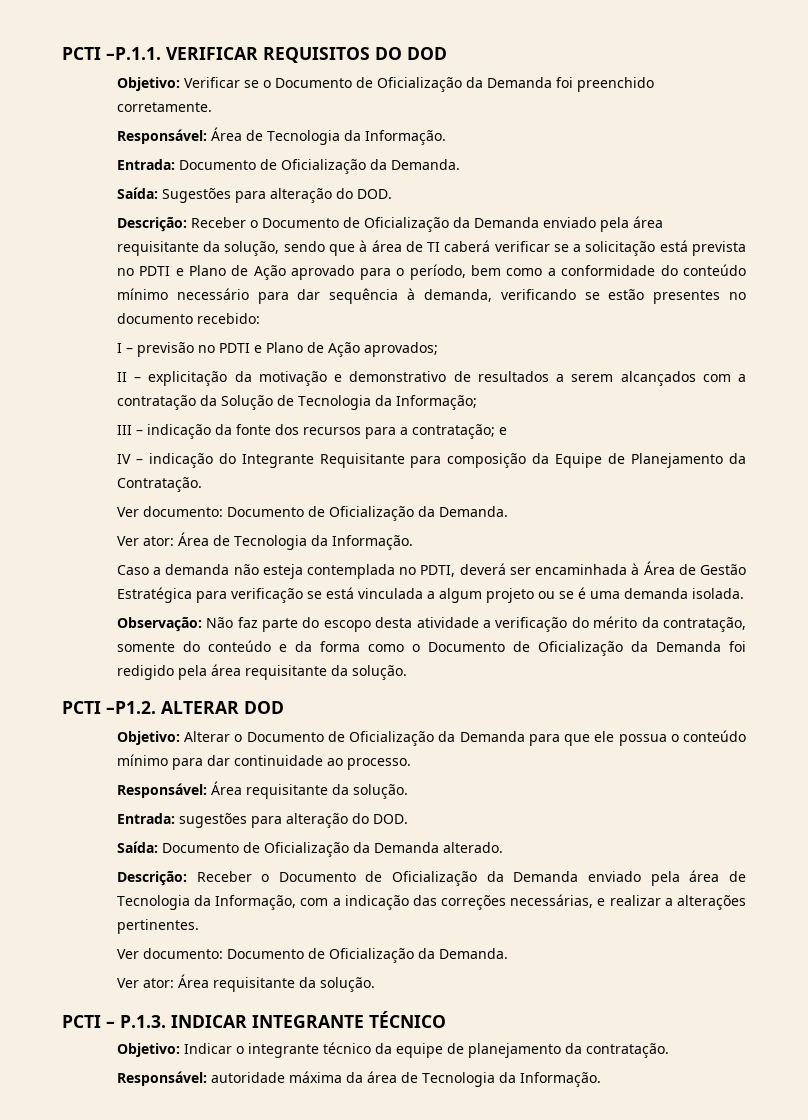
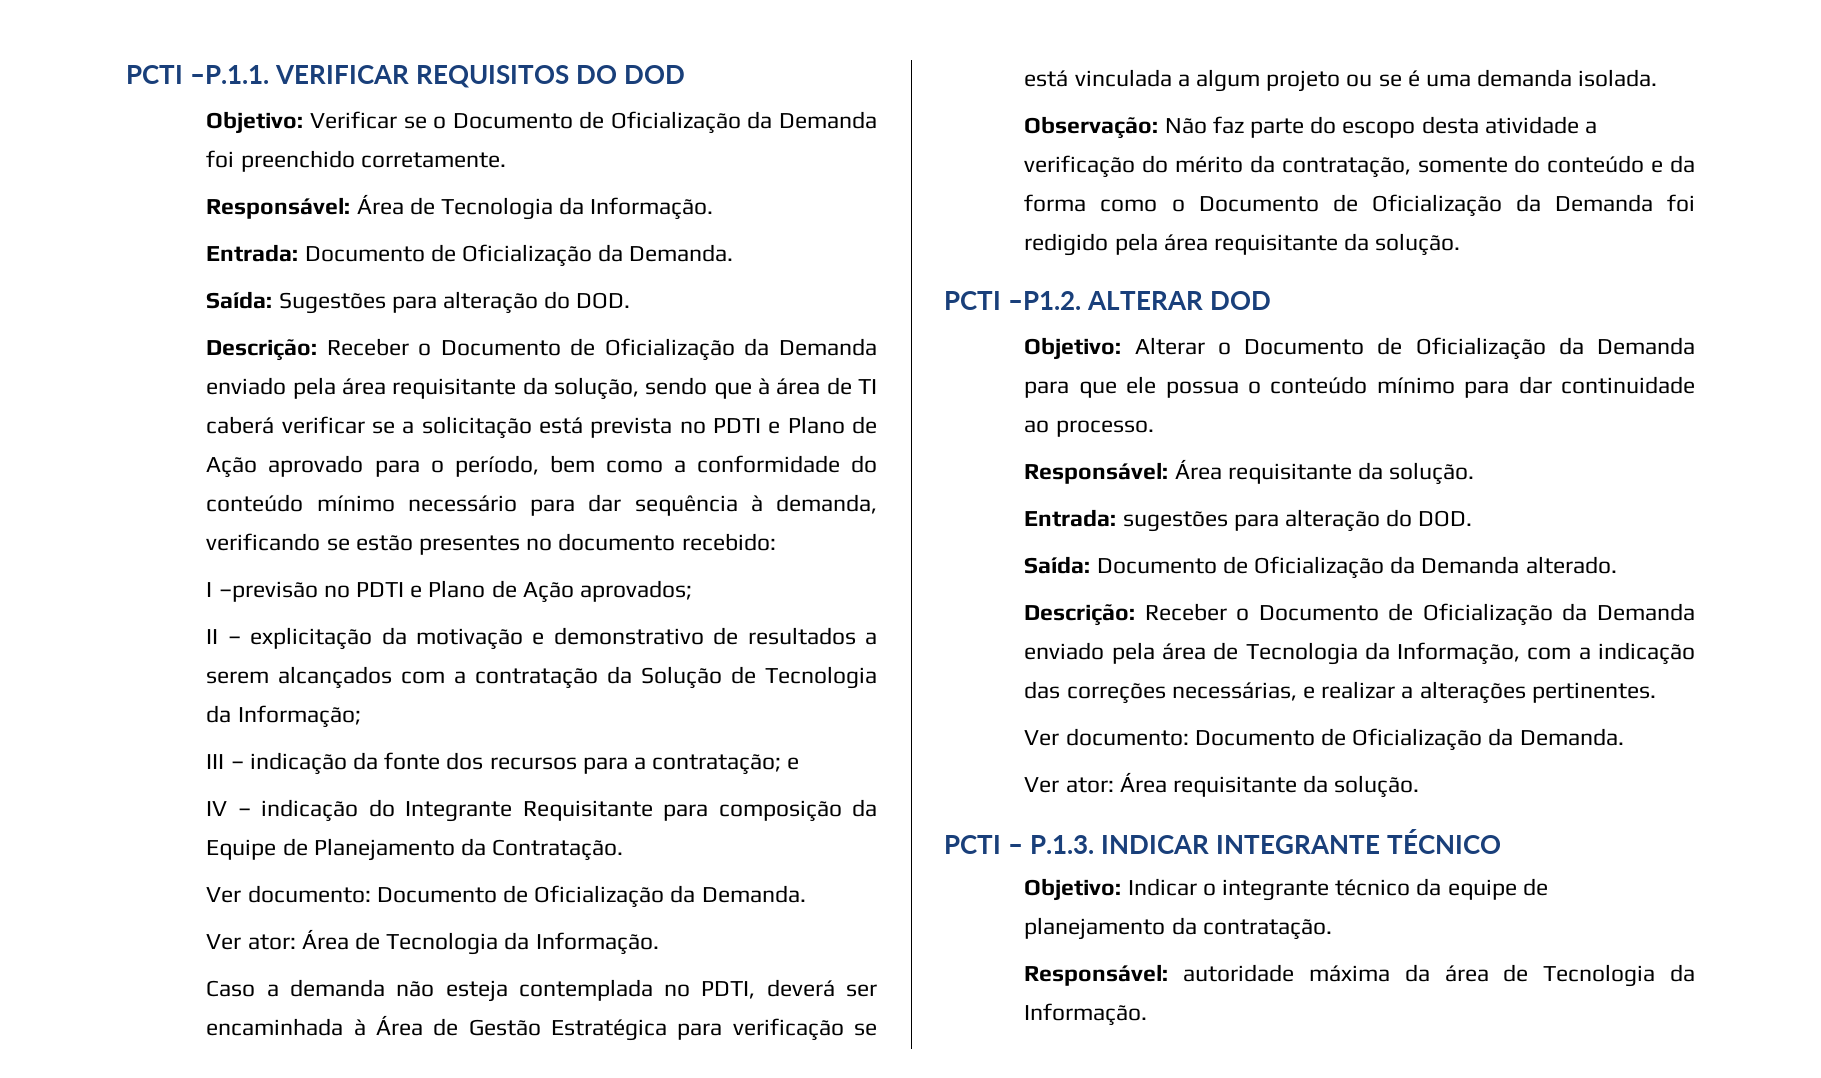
[125,342,194,357] – previsão -> [218,581,318,602] –previsão

